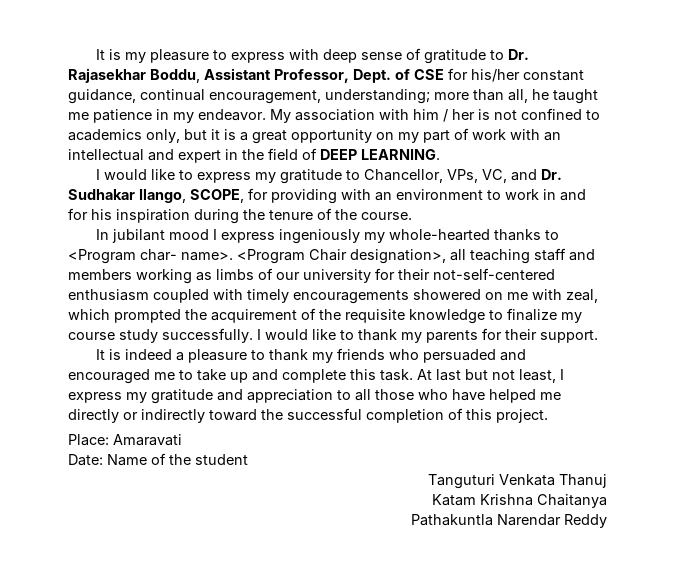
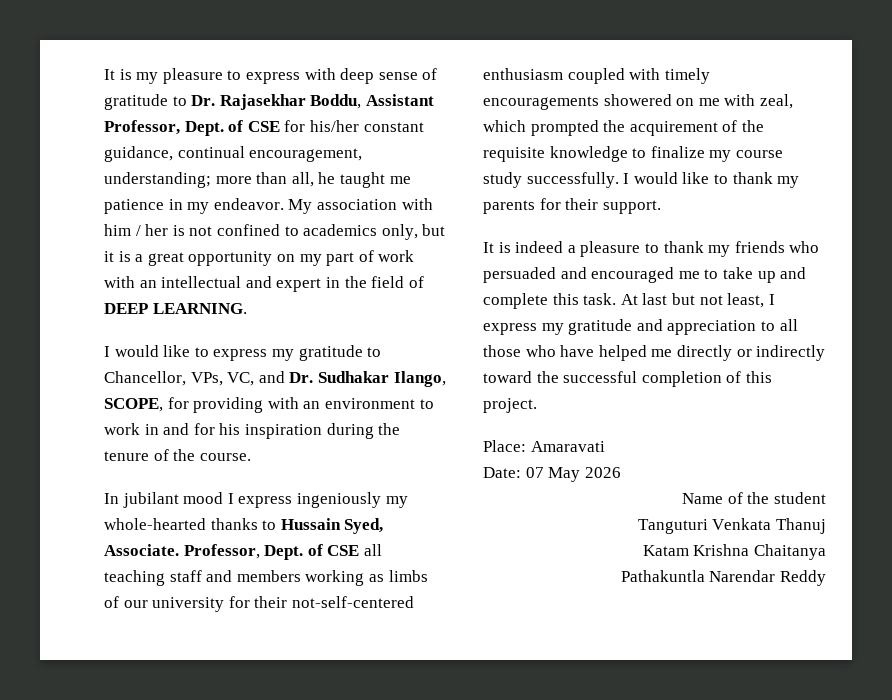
[68,249,446,264] <Program char- name>. <Program Chair designation>, -> [280,518,384,534] [104,544,360,560] Hussain Syed, Associate. Professor, Dept. of CSE
(103, 460) none -> [525,467,621,482] 07 May 2026 //

